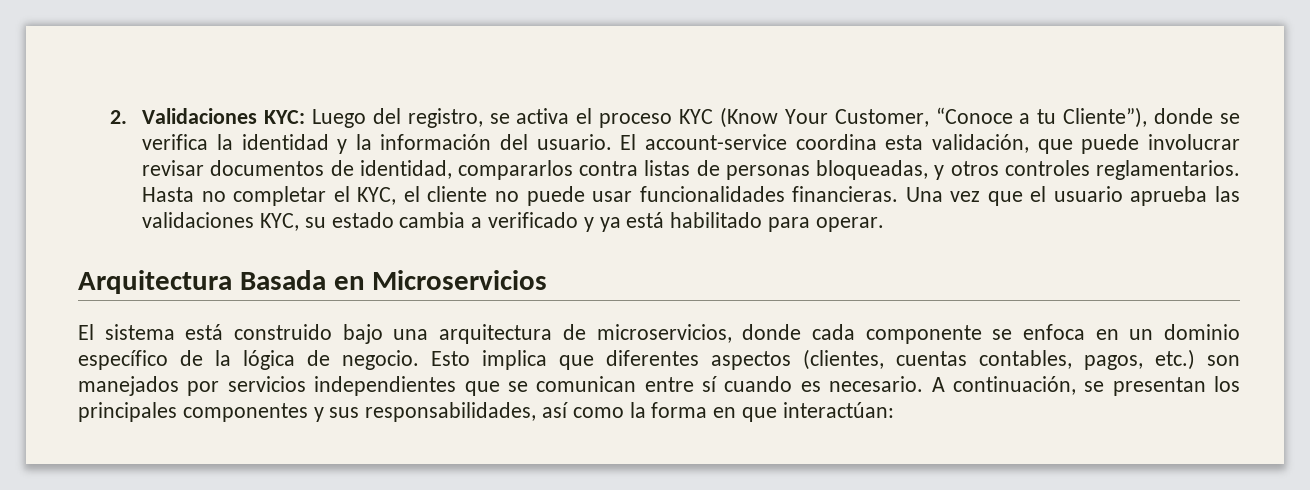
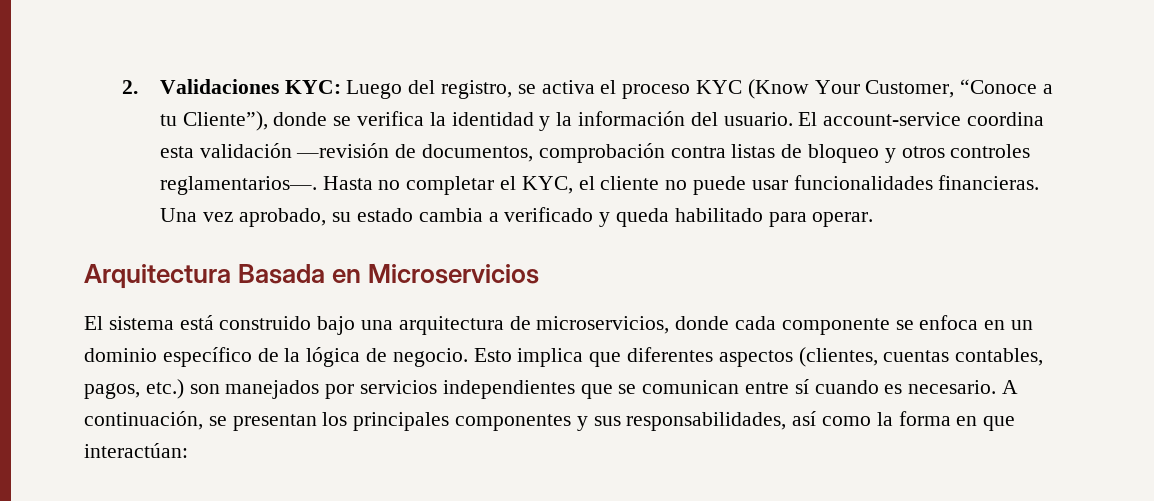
[932,134,1241,154] [142,160,574,180] validación, que puede involucrar revisar documentos de identidad, compararlos -> [199,143,665,163] validación —revisión de documentos, comprobación
[725,160,929,180] personas bloqueadas, -> [808,144,880,163] bloqueo
[1096,160,1240,180] reglamentarios. -> [159,176,317,195] reglamentarios—.
[987,186,1240,206] [142,212,299,231] que el usuario aprueba las validaciones KYC, -> [239,208,327,227] aprobado,
[599,212,665,232] ya está -> [616,208,670,227] queda

